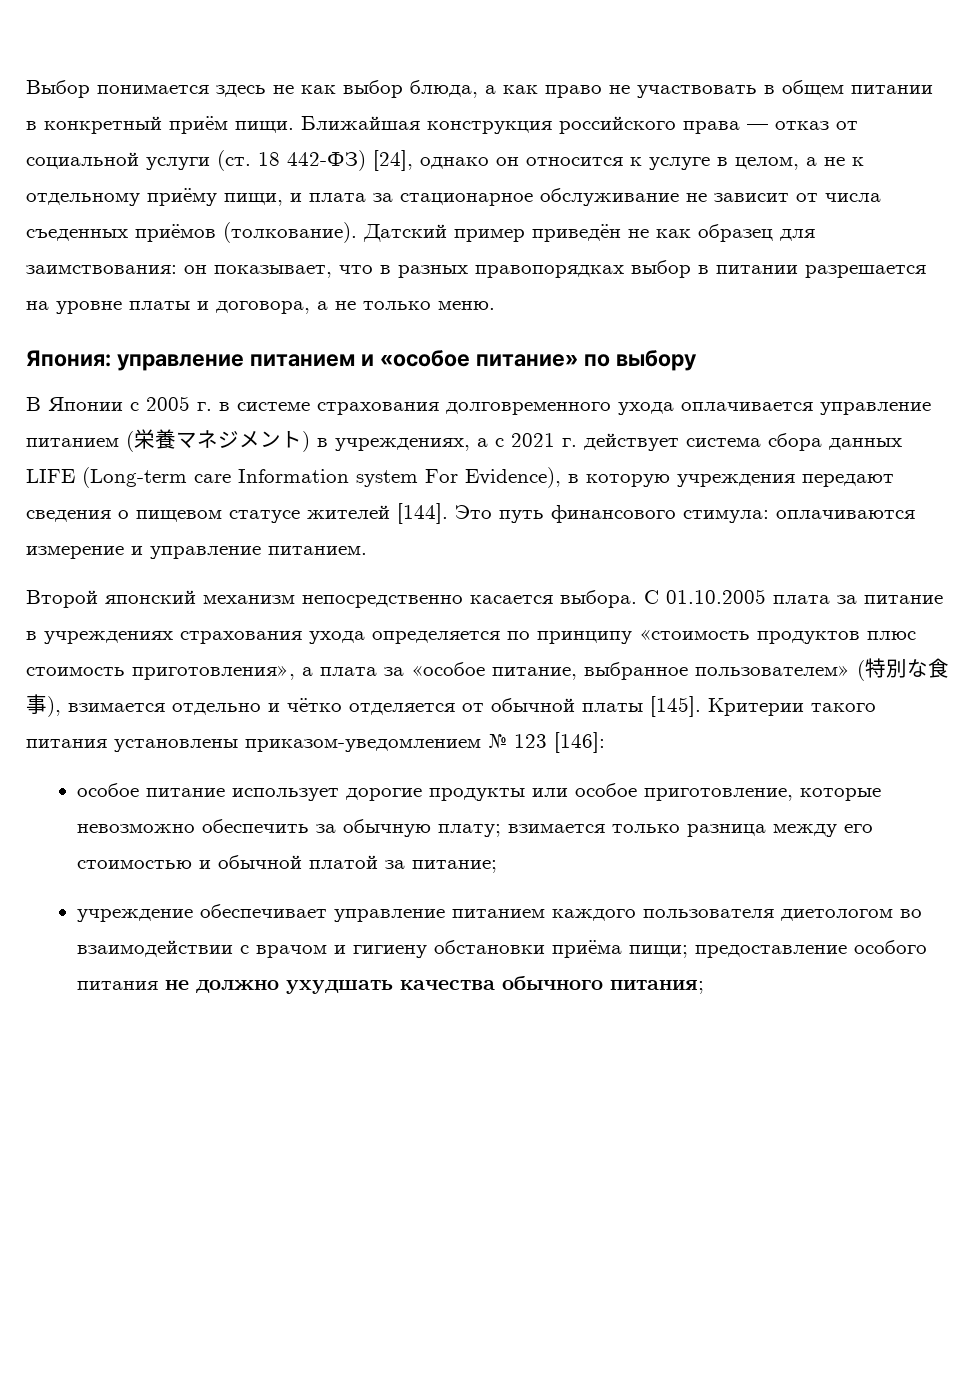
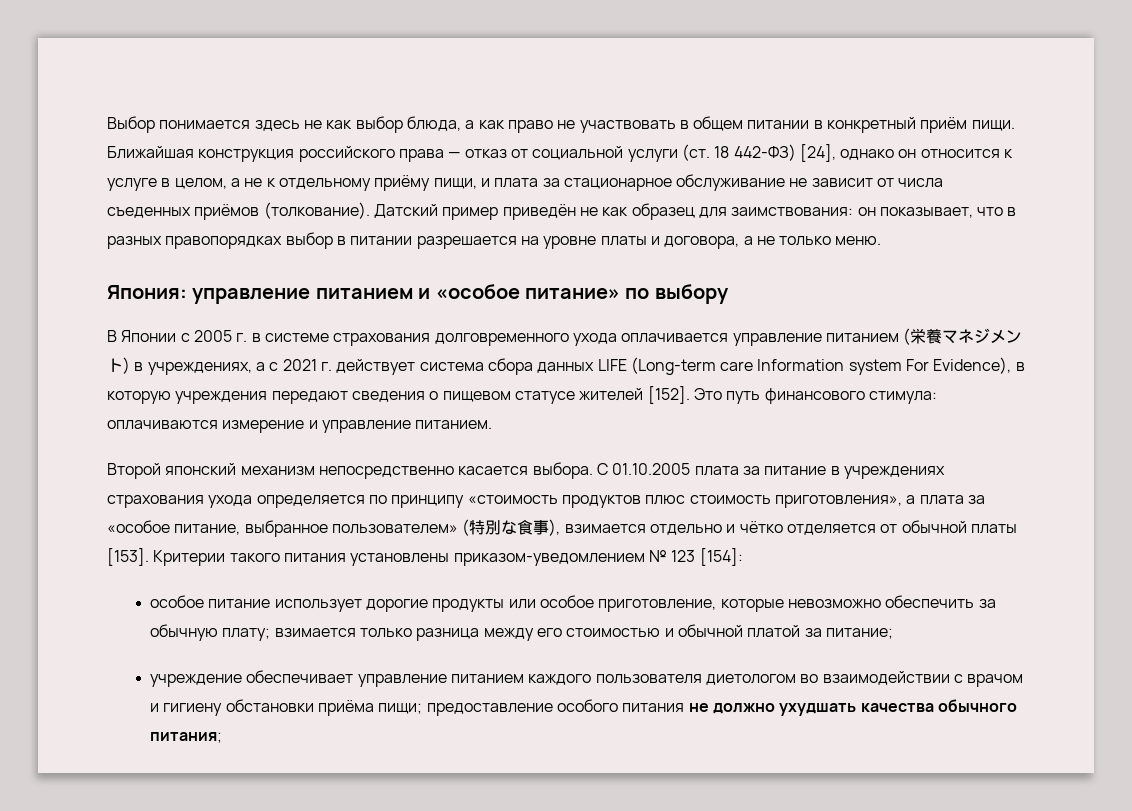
[397,503,448,524] [144]. -> [647,386,690,404] [152].
[650,696,701,717] [145]. -> [107,548,149,566] [153].
[554,732,605,753] [146]: -> [699,548,743,566] [154]:

